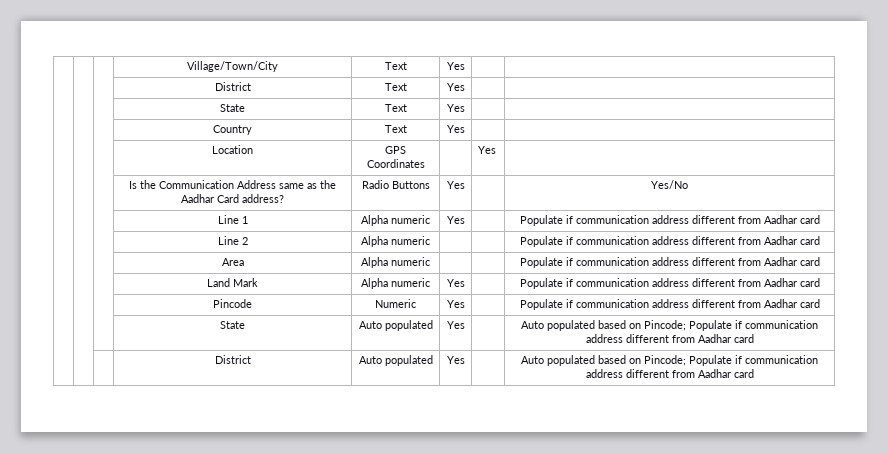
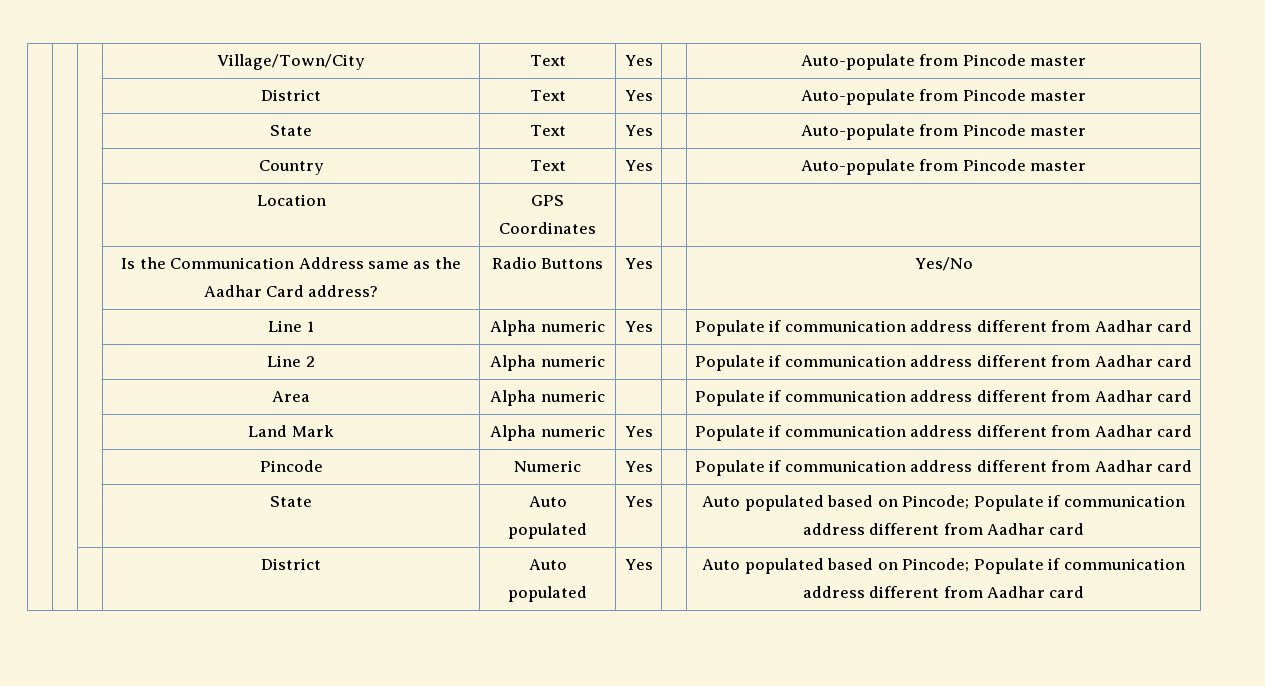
(465, 66) none -> [800,54,1087,70] Auto-populate from Pincode master
(465, 87) none -> [800,89,1087,105] Auto-populate from Pincode master
(465, 108) none -> [800,124,1087,140] Auto-populate from Pincode master
(465, 129) none -> [800,159,1087,175] Auto-populate from Pincode master
[477,146,496,154] Yes -> (596, 228) none

